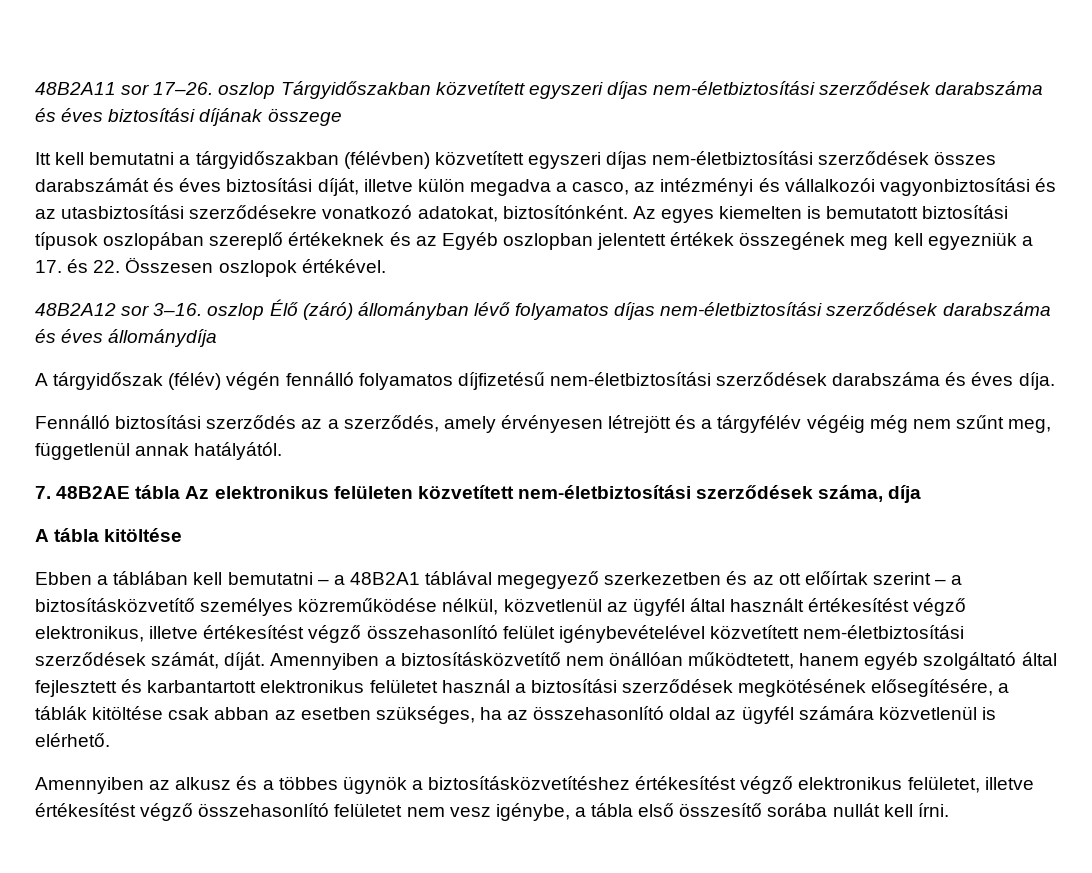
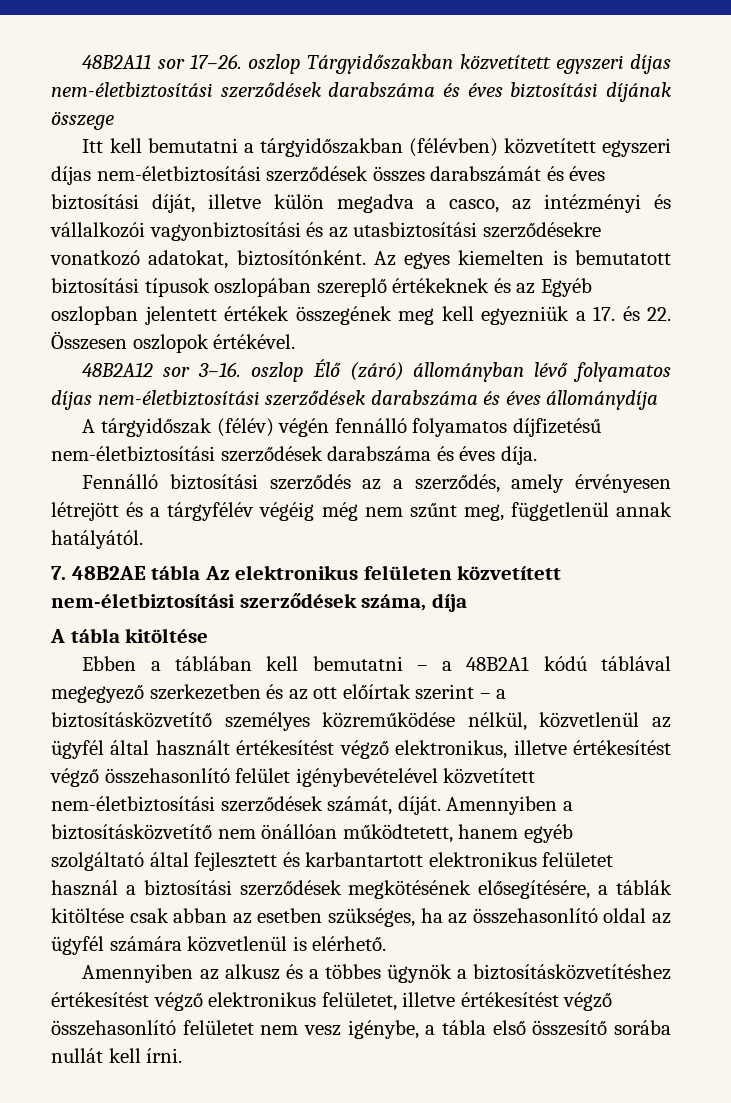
(420, 578) none -> [543,656,587,671] kódú

